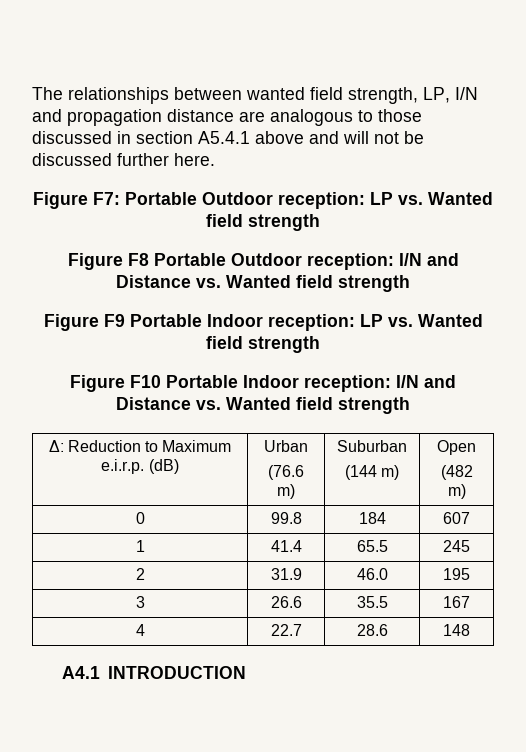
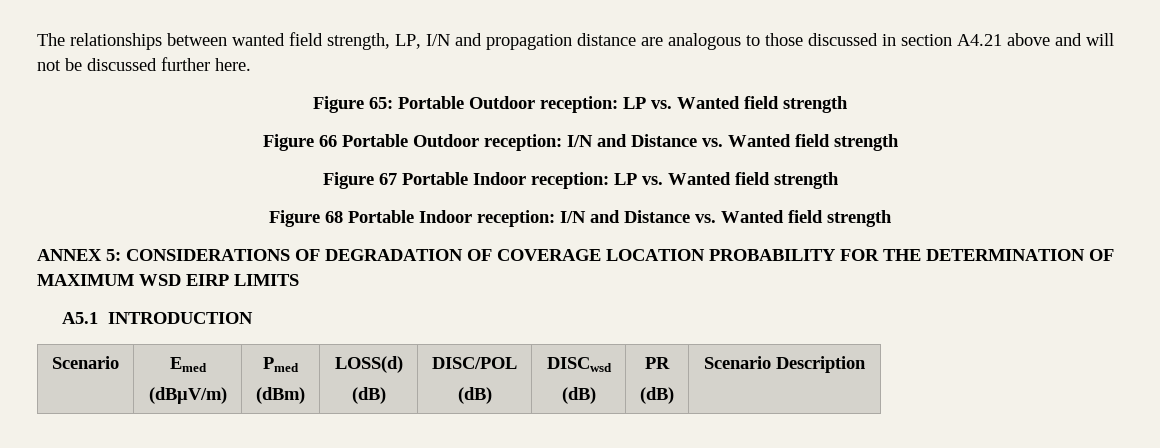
[198,131,250,144] A5.4.1 -> [957,34,1002,46] A4.21
[93,192,120,205] F7: -> [369,97,393,109] 65:
[127,253,149,266] F8 -> [318,135,337,147] 66
[103,314,125,327] F9 -> [378,173,397,185] 67
[130,375,161,388] F10 -> [325,211,343,223] 68
[48,440,232,452] [101,459,179,474] [264,440,308,452] [268,465,304,480] [277,484,295,499] [337,440,407,452] [344,465,400,480] [437,440,476,455] [440,465,473,480] [447,484,466,499] [135,512,145,524] [270,512,302,524] [358,512,386,524] [443,512,470,524] [135,540,145,552] [270,540,302,552] [356,540,388,552] [443,540,470,552] [135,568,145,580] [270,568,302,580] [356,568,388,580] [443,568,470,580] [135,596,145,608] [270,596,302,608] [356,596,388,608] [443,596,470,608] [135,624,145,636] [270,624,302,636] [356,624,388,636] [443,624,470,636] [61,666,247,679] // Δ: Reduction to Maximum e.i.r.p. (dB) | Urban // (76.6 m) | Suburban // (144 m) | Open // (482 m) // 0 | 99.8 | 184 | 607 // 1 | 41.4 | 65.5 | 245 // 2 | 31.9 | 46.0 | 195 // 3 | 26.6 | 35.5 | 167 // 4 | 22.7 | 28.6 | 148 // A4.1 INTRODUCTION -> [37,249,1114,261] [37,274,299,286] [62,312,253,324] [52,356,119,369] [169,357,207,372] [148,387,227,404] [263,357,299,372] [256,387,305,404] [334,356,403,373] [351,387,386,404] [432,357,517,369] [457,387,492,404] [546,357,612,372] [561,387,596,404] [645,357,670,369] [640,387,674,404] [704,356,866,373] // ANNEX 5: CONSIDERATIONS OF DEGRADATION OF COVERAGE LOCATION PROBABILITY FOR THE DETERMINATION OF MAXIMUM WSD EIRP LIMITS // A5.1 INTRODUCTION // Scenario | Emed // (dBµV/m) | Pmed // (dBm) | LOSS(d) // (dB) | DISC/POL // (dB) | DISCwsd // (dB) | PR // (dB) | Scenario Description

